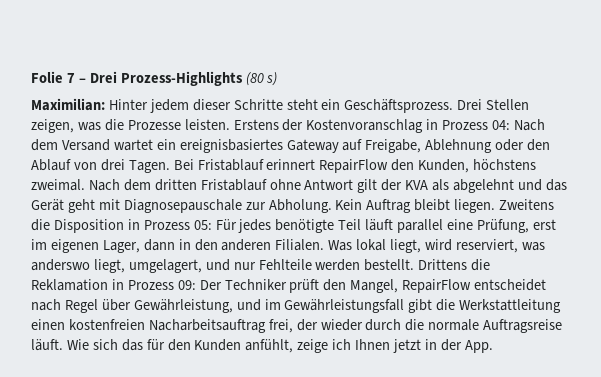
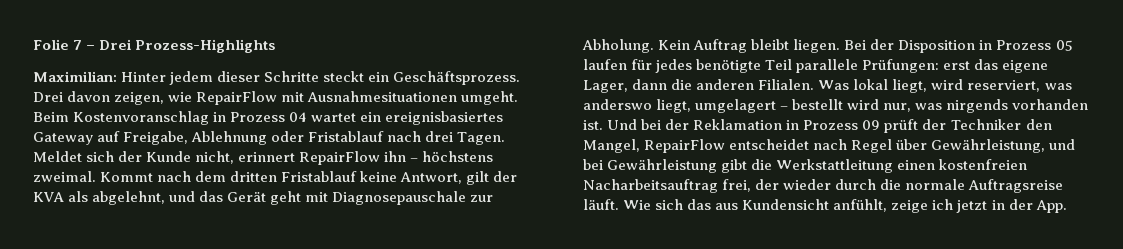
[245,72,278,86] (80 s) -> (276, 46) none
[286,99,318,110] steht -> [323,71,365,82] steckt
[486,99,530,110] [31,119,546,133] [31,139,110,151] Stellen zeigen, was die Prozesse leisten. Erstens der Kostenvoranschlag in Prozess 04: Nach dem Versand -> [67,91,519,105] [33,111,308,125] davon zeigen, wie RepairFlow mit Ausnahmesituationen umgeht. Beim Kostenvoranschlag in Prozess 04
[527,139,551,151] [31,159,537,173] [31,179,120,191] den Ablauf von drei Tagen. Bei Fristablauf erinnert RepairFlow den Kunden, höchstens zweimal. Nach -> [308,131,506,145] [33,151,494,165] [33,171,192,182] Fristablauf nach drei Tagen. Meldet sich der Kunde nicht, erinnert RepairFlow ihn – höchstens zweimal. Kommt nach
[269,179,354,190] ohne Antwort -> [360,171,463,184] keine Antwort,
[453,179,515,193] abgelehnt -> [92,191,166,205] abgelehnt,
[499,199,555,210] [31,219,50,231] Zweitens die -> [844,39,895,50] Bei der
[193,219,556,233] [31,239,218,253] 05: Für jedes benötigte Teil läuft parallel eine Prüfung, erst im eigenen Lager, dann in den -> [1055,40,1073,51] [583,59,1049,73] [583,79,693,93] 05 laufen für jedes benötigte Teil parallele Prüfungen: erst das eigene Lager, dann die
[128,259,491,273] [31,279,320,293] umgelagert, und nur Fehlteile werden bestellt. Drittens die Reklamation in Prozess 09: Der Techniker prüft -> [695,99,1089,113] [583,119,1022,133] umgelagert – bestellt wird nur, was nirgends vorhanden ist. Und bei der Reklamation in Prozess 09 prüft der Techniker
[264,299,405,313] im Gewährleistungsfall -> [583,159,718,173] bei Gewährleistung
[146,339,242,351] für den Kunden -> [715,199,830,210] aus Kundensicht
[355,339,391,350] Ihnen -> (954, 204) none

